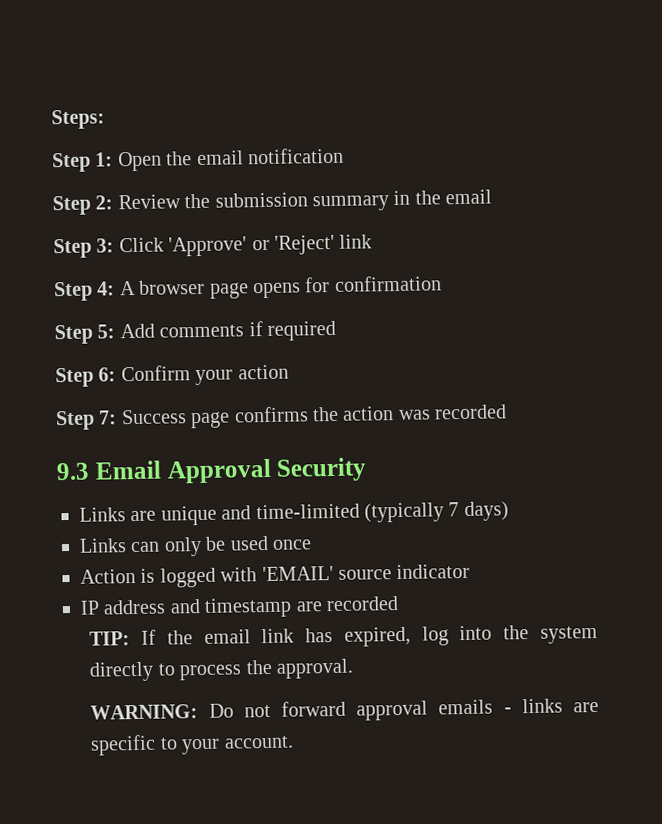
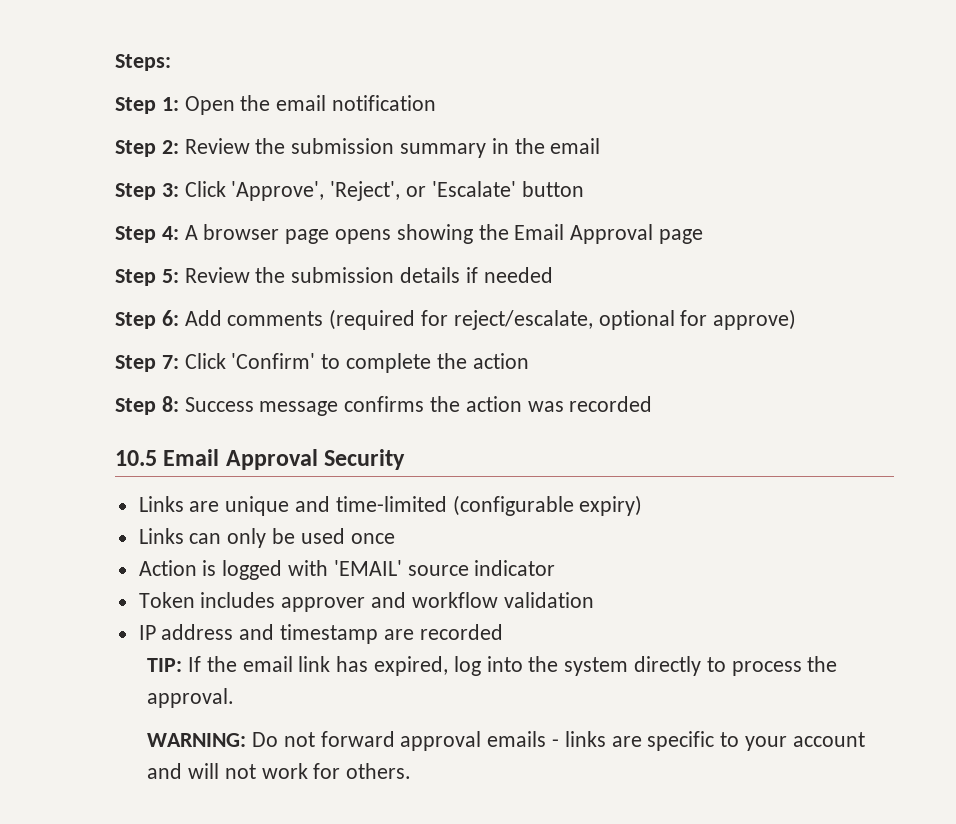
[168,234,373,257] 'Approve' or 'Reject' link -> [231,181,584,201] 'Approve', 'Reject', or 'Escalate' button
[304,275,442,293] [54,320,336,345] [55,365,234,388] for confirmation // Step 5: Add comments if required // Step 6: Confirm your -> [396,224,704,244] [115,267,553,286] [115,309,797,330] [115,353,467,373] showing the Email Approval page // Step 5: Review the submission details if needed // Step 6: Add comments (required for reject/escalate, optional for approve) // Step 7: Click 'Confirm' to complete the
[98,409,231,429] 7: Success page -> [161,396,339,416] 8: Success message
[56,462,89,481] 9.3 -> [115,450,157,466] 10.5
[364,501,509,523] (typically 7 days) -> [452,495,643,516] (configurable expiry)
(471, 571) none -> [138,592,594,612] // Token includes approver and workflow validation
[223,735,294,749] account. -> [792,732,865,747] [147,763,412,779] account and will not work for others.

